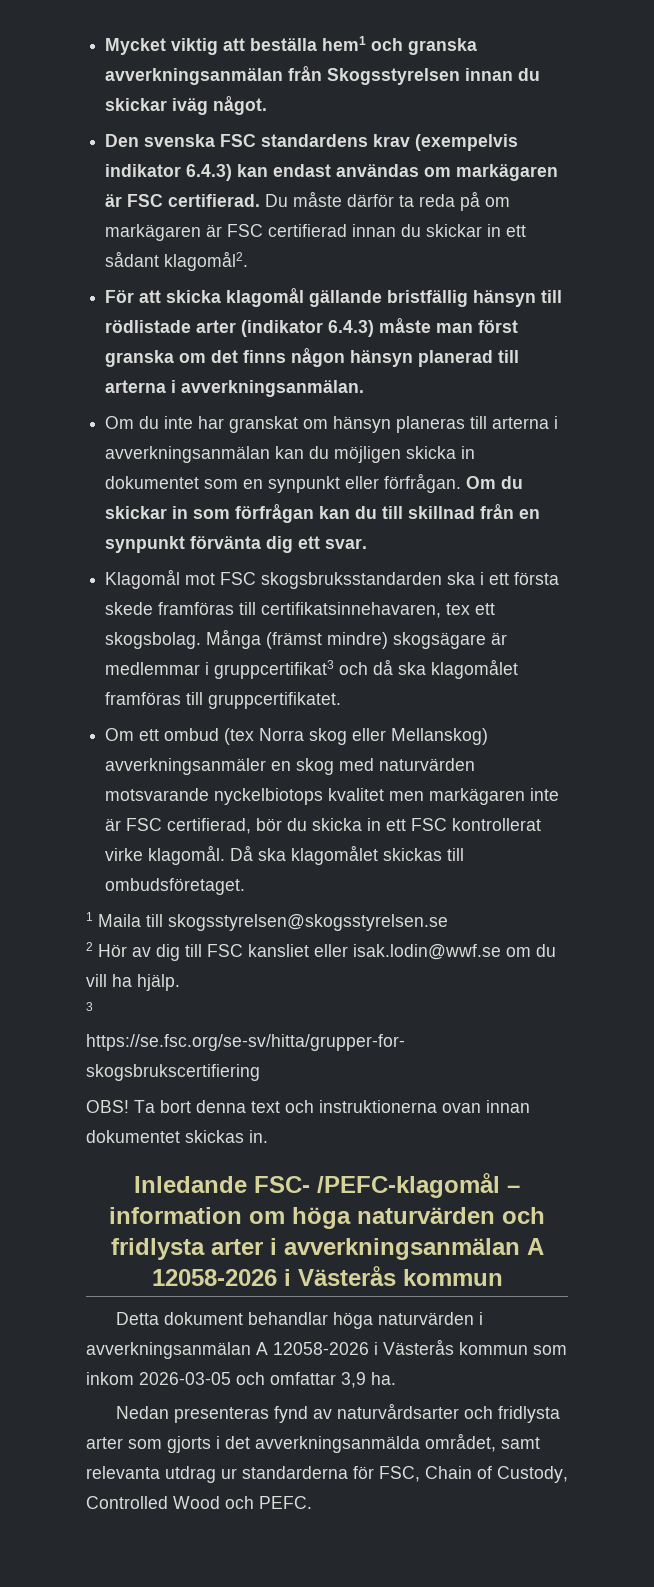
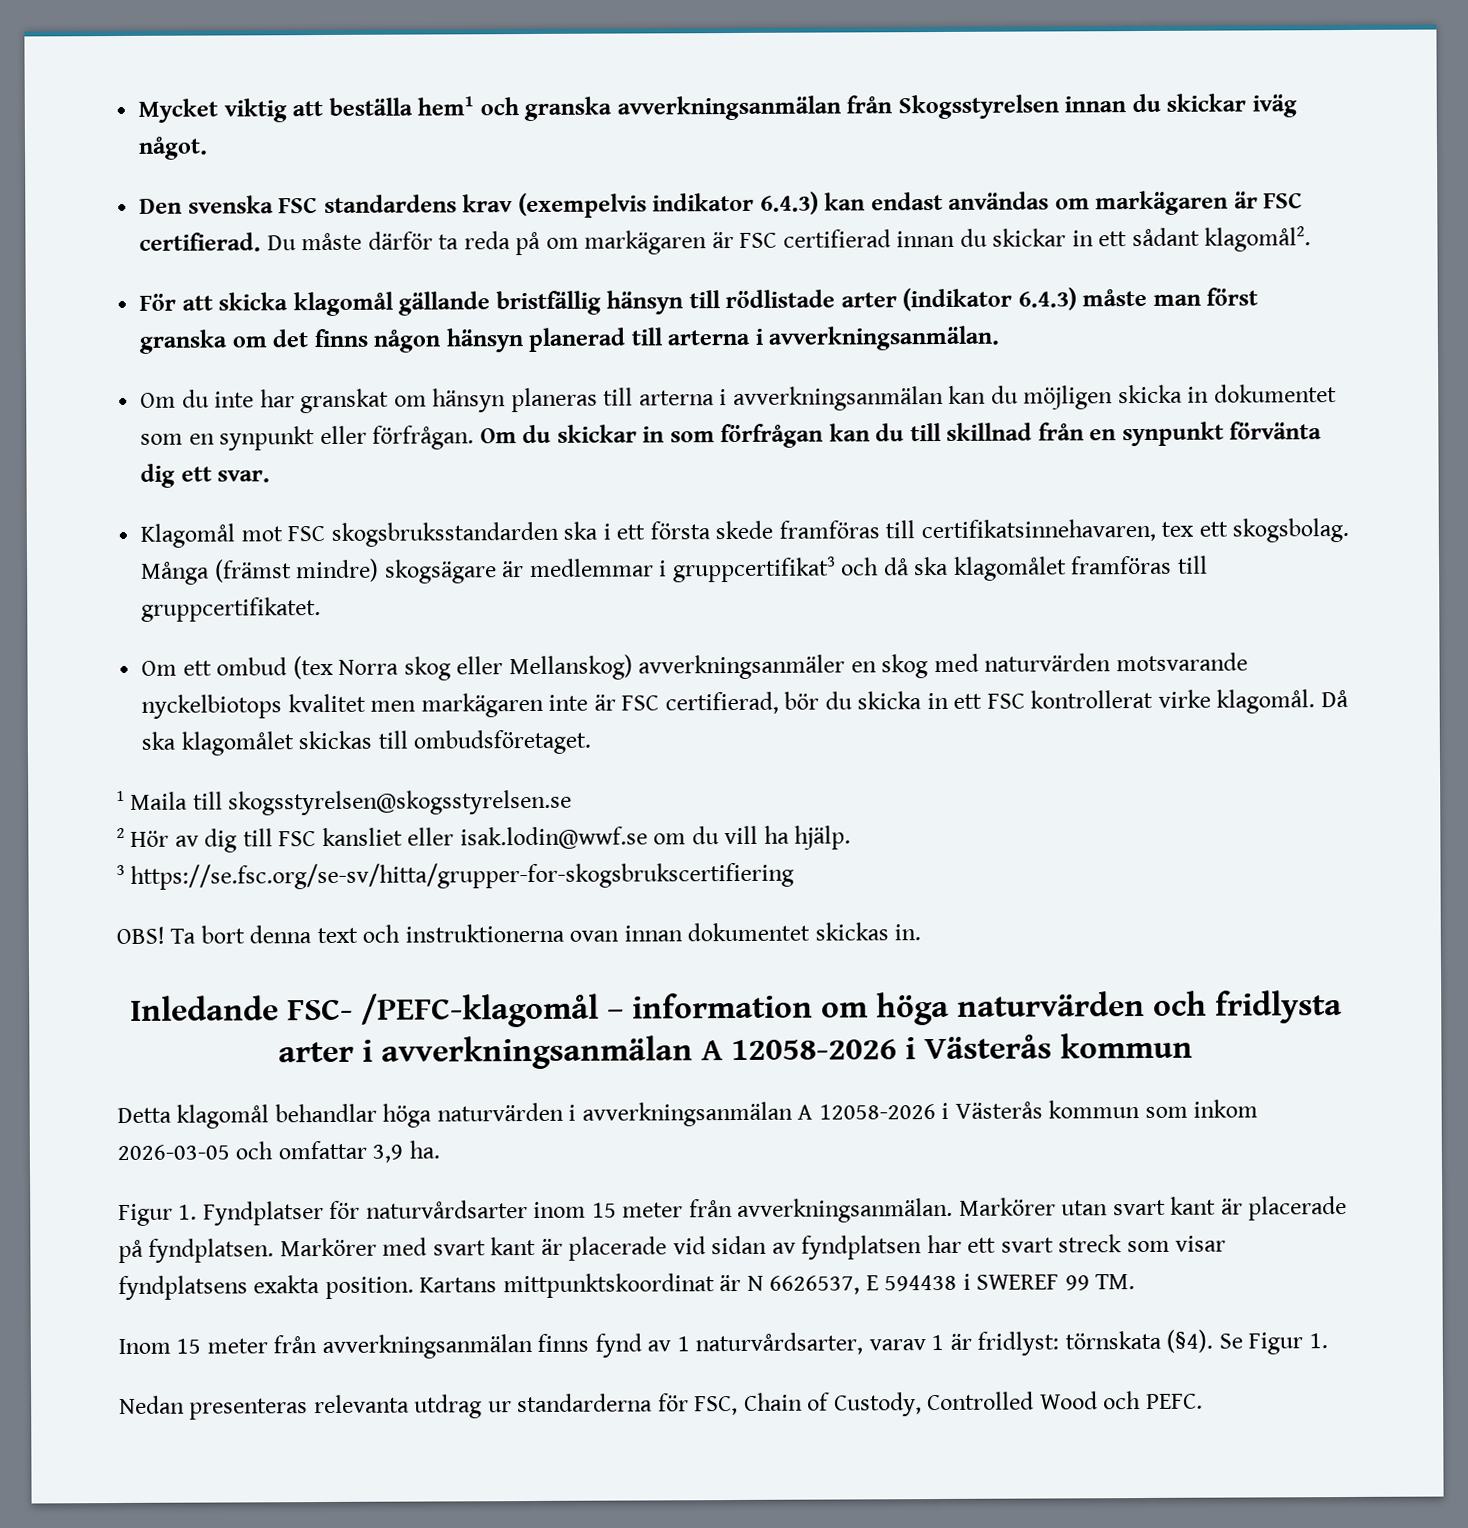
[164,1312,244,1325] dokument -> [176,1104,270,1129] klagomål
[116,1403,561,1423] [86,1433,540,1453] Nedan presenteras fynd av naturvårdsarter och fridlysta arter som gjorts i det avverkningsanmälda området, samt -> [118,1196,1348,1227] [118,1234,1227,1264] [118,1273,1136,1301] [118,1329,1328,1360] [119,1395,309,1420] Figur 1. Fyndplatser för naturvårdsarter inom 15 meter från avverkningsanmälan. Markörer utan svart kant är placerade på fyndplatsen. Markörer med svart kant är placerade vid sidan av fyndplatsen har ett svart streck som visar fyndplatsens exakta position. Kartans mittpunktskoordinat är N 6626537, E 594438 i SWEREF 99 TM. // Inom 15 meter från avverkningsanmälan finns fynd av 1 naturvårdsarter, varav 1 är fridlyst: törnskata (§4). Se Figur 1. // Nedan presenteras

